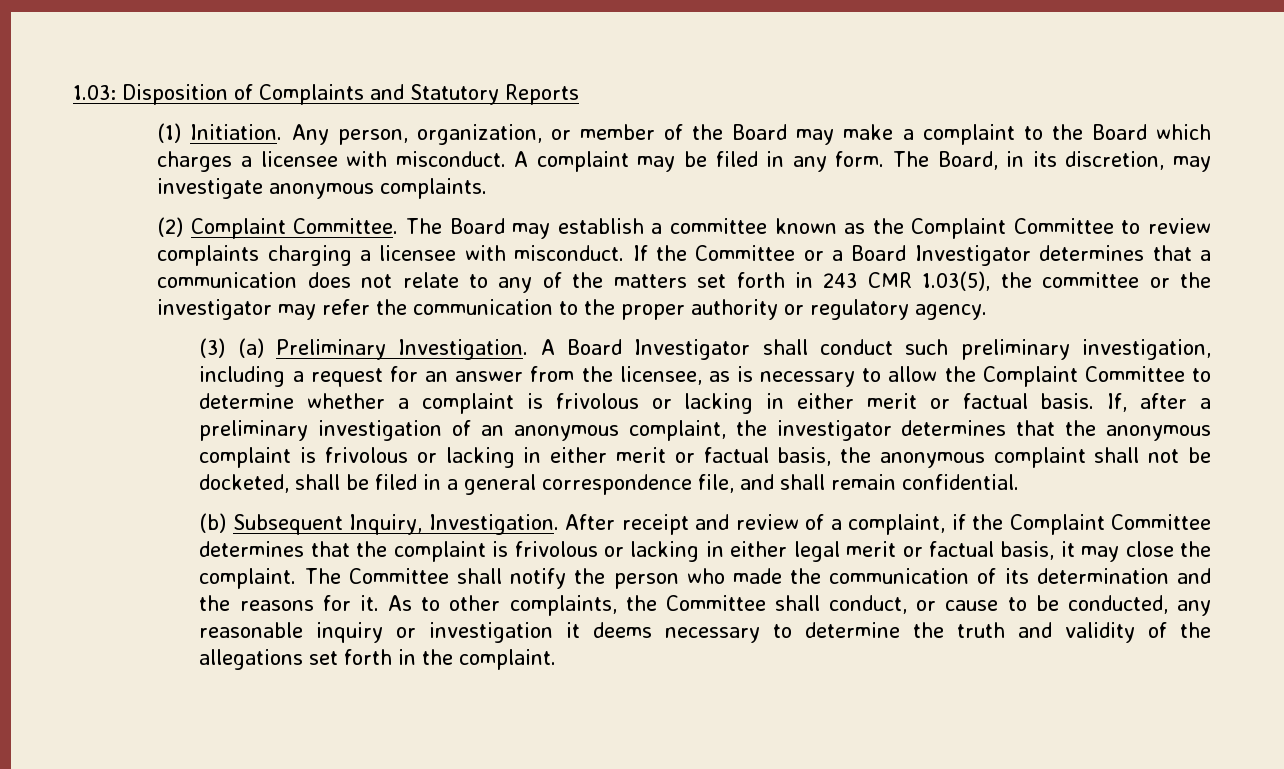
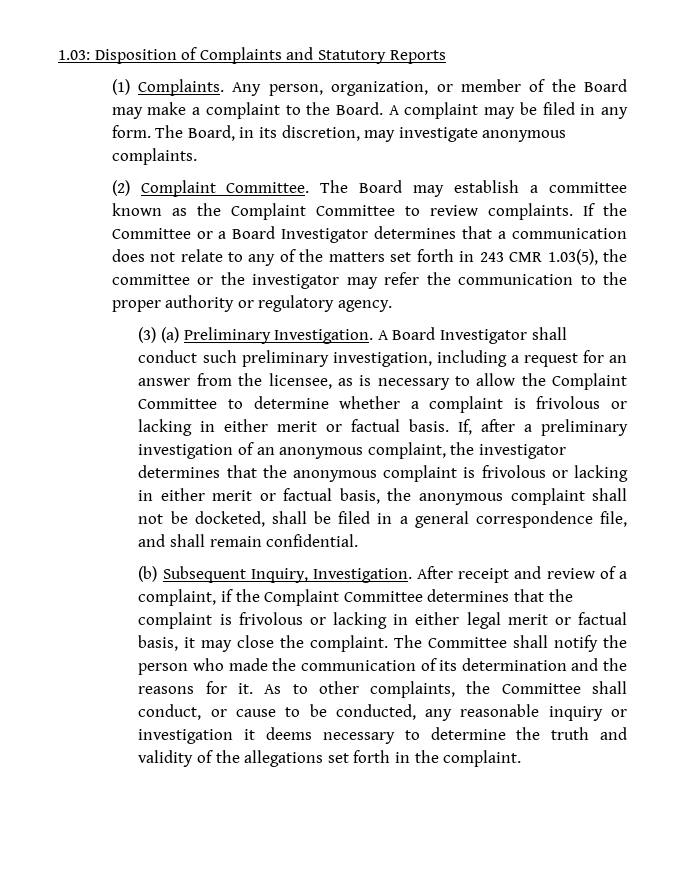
[190,124,283,140] Initiation. -> [138,79,225,96] Complaints.
[1091,124,1212,140] [157,151,506,172] Board which charges a licensee with misconduct. -> [335,102,383,115] Board.
[157,245,625,266] complaints charging a licensee with misconduct. -> [487,203,573,220] complaints.

